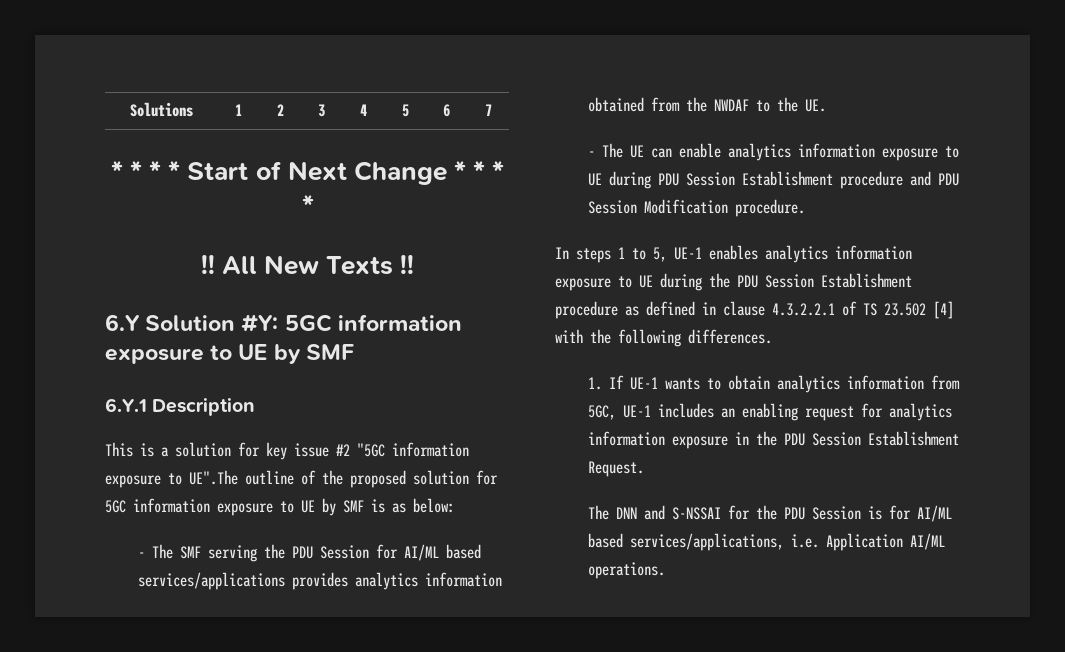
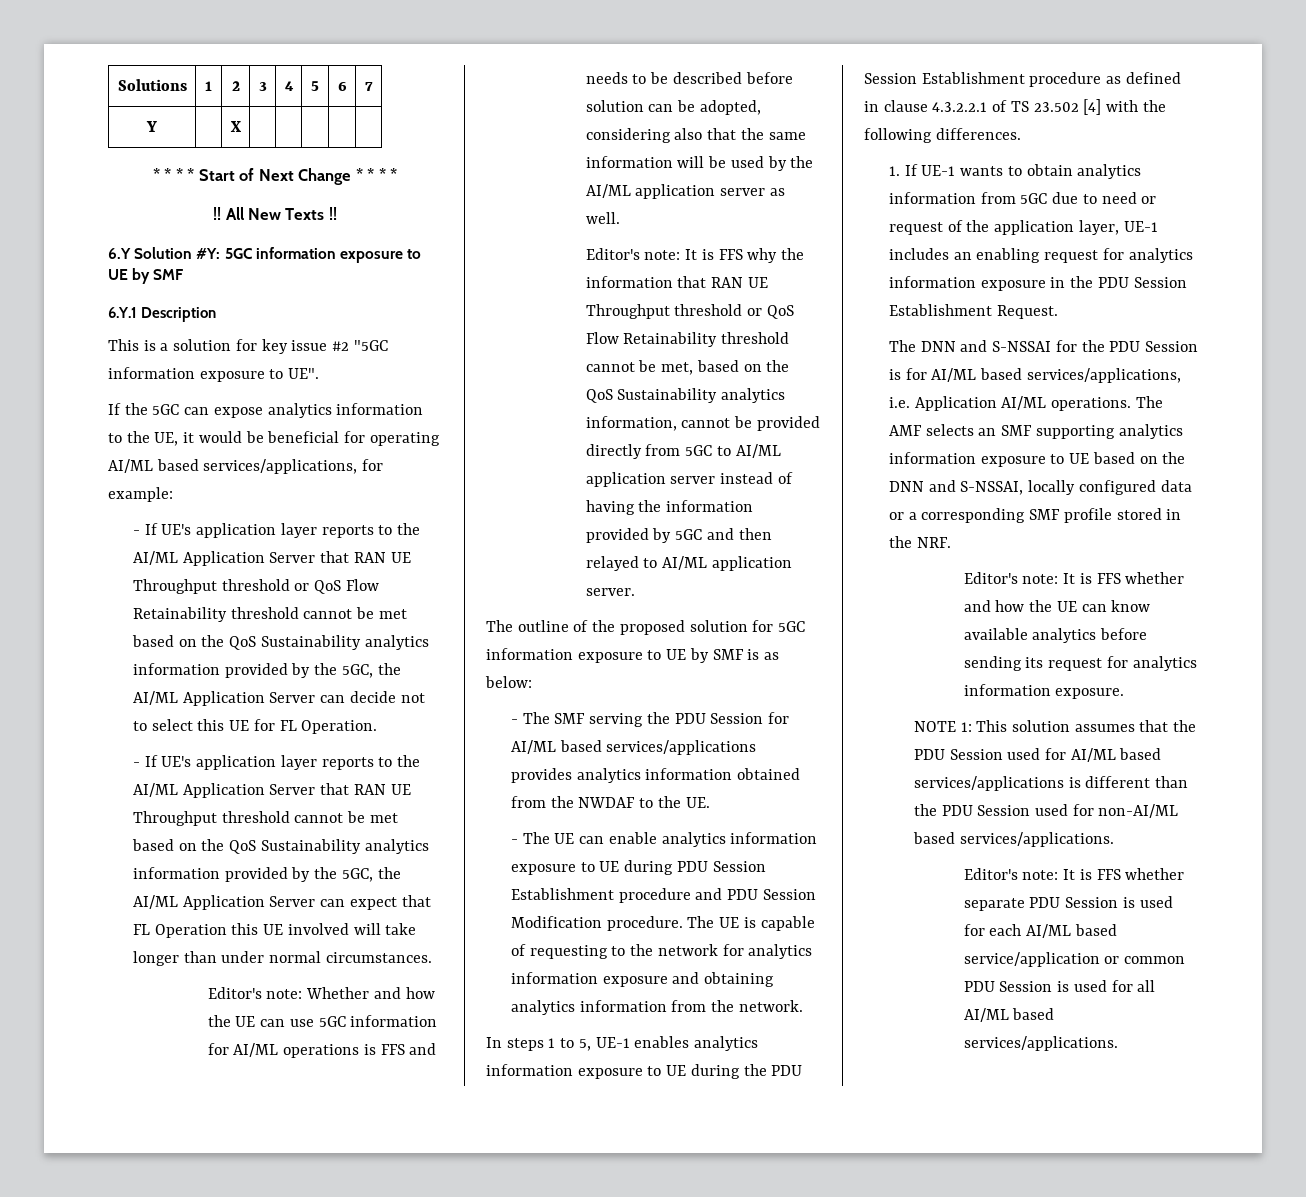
(492, 110) none -> [146,121,157,132] [229,121,241,132] // Y | | X | | | | |
[189,470,238,485] UE".The -> [288,368,320,379] [108,403,424,418] [108,431,440,446] [108,459,384,474] [108,487,173,502] [132,523,420,538] [132,551,411,566] [132,579,379,594] [132,607,407,622] [131,635,429,650] [132,663,401,678] [132,691,425,706] [132,719,378,734] [132,755,420,770] [132,783,411,798] [132,811,398,826] [131,839,429,854] [132,867,401,882] [132,895,431,910] [132,923,417,938] [132,951,432,966] [207,987,435,999] [207,1015,438,1027] [207,1043,437,1058] [585,72,793,84] [585,100,761,115] [585,128,806,143] [585,156,814,171] [585,184,785,199] [585,212,620,224] [585,248,804,263] [585,276,768,288] [585,304,794,319] [585,332,790,347] [585,360,790,375] [585,388,786,403] [585,416,820,431] [585,444,781,459] [585,472,793,487] [585,500,754,515] [585,528,772,543] [585,556,792,571] [585,588,635,596] [486,620,513,632] UE". // If the 5GC can expose analytics information to the UE, it would be beneficial for operating AI/ML based services/applications, for example: // - If UE's application layer reports to the AI/ML Application Server that RAN UE Throughput threshold or QoS Flow Retainability threshold cannot be met based on the QoS Sustainability analytics information provided by the 5GC, the AI/ML Application Server can decide not to select this UE for FL Operation. // - If UE's application layer reports to the AI/ML Application Server that RAN UE Throughput threshold cannot be met based on the QoS Sustainability analytics information provided by the 5GC, the AI/ML Application Server can expect that FL Operation this UE involved will take longer than under normal circumstances. // Editor's note: Whether and how the UE can use 5GC information for AI/ML operations is FFS and needs to be described before solution can be adopted, considering also that the same information will be used by the AI/ML application server as well. // Editor's note: It is FFS why the information that RAN UE Throughput threshold or QoS Flow Retainability threshold cannot be met, based on the QoS Sustainability analytics information, cannot be provided directly from 5GC to AI/ML application server instead of having the information provided by 5GC and then relayed to AI/ML application server. // The
(805, 208) none -> [687,916,815,931] [510,944,813,959] [510,972,775,987] [510,1000,803,1015] The UE is capable of requesting to the network for analytics information exposure and obtaining analytics information from the network.
[587,405,616,420] 5GC, -> [1020,192,1157,204] [888,220,1119,235] 5GC due to need or request of the application layer,
(665, 570) none -> [1135,396,1163,408] [888,424,1183,439] [888,452,1186,467] [888,480,1192,495] [888,508,1182,523] [888,536,951,548] [963,572,1185,584] [963,600,1151,612] [963,628,1148,643] [963,656,1197,671] [963,684,1125,699] [913,720,1197,732] [913,748,1162,762] [913,776,1188,791] [913,804,1179,818] [912,832,1114,847] [963,868,1185,880] [963,896,1173,911] [963,924,1117,938] [963,952,1186,967] [963,980,1156,992] [963,1008,1055,1022] [963,1036,1118,1051] The AMF selects an SMF supporting analytics information exposure to UE based on the DNN and S-NSSAI, locally configured data or a corresponding SMF profile stored in the NRF. // Editor's note: It is FFS whether and how the UE can know available analytics before sending its request for analytics information exposure. // NOTE 1: This solution assumes that the PDU Session used for AI/ML based services/applications is different than the PDU Session used for non-AI/ML based services/applications. // Editor's note: It is FFS whether separate PDU Session is used for each AI/ML based service/application or common PDU Session is used for all AI/ML based services/applications.

